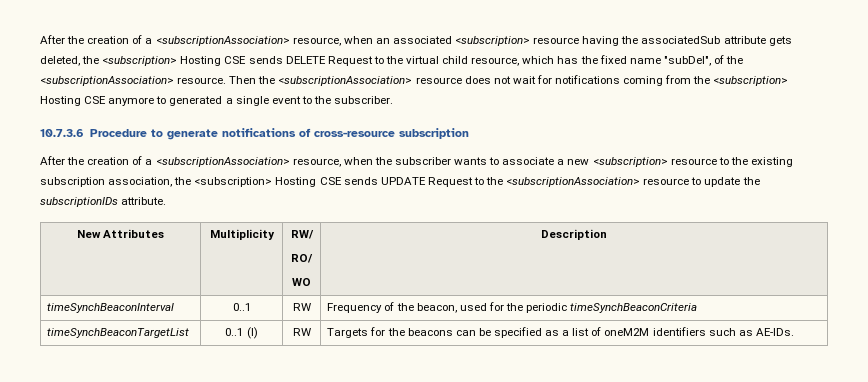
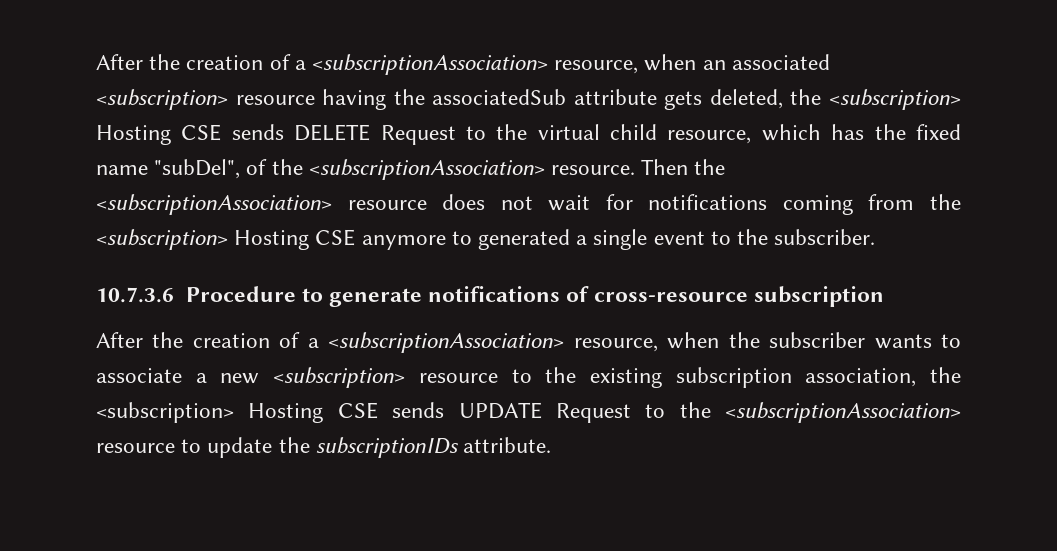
[76,229,165,238] [209,229,275,240] [290,230,314,239] [291,254,313,263] [292,278,311,286] [541,229,607,240] [47,303,175,313] [232,303,251,311] [292,303,311,311] [327,302,698,313] [47,328,190,338] [225,327,258,339] [292,328,311,336] [327,327,794,338] // New Attributes | Multiplicity | RW/ // RO/ // WO | Description // timeSynchBeaconInterval | 0..1 | RW | Frequency of the beacon, used for the periodic timeSynchBeaconCriteria // timeSynchBeaconTargetList | 0..1 (l) | RW | Targets for the beacons can be specified as a list of oneM2M identifiers such as AE-IDs. -> (552, 445) none

